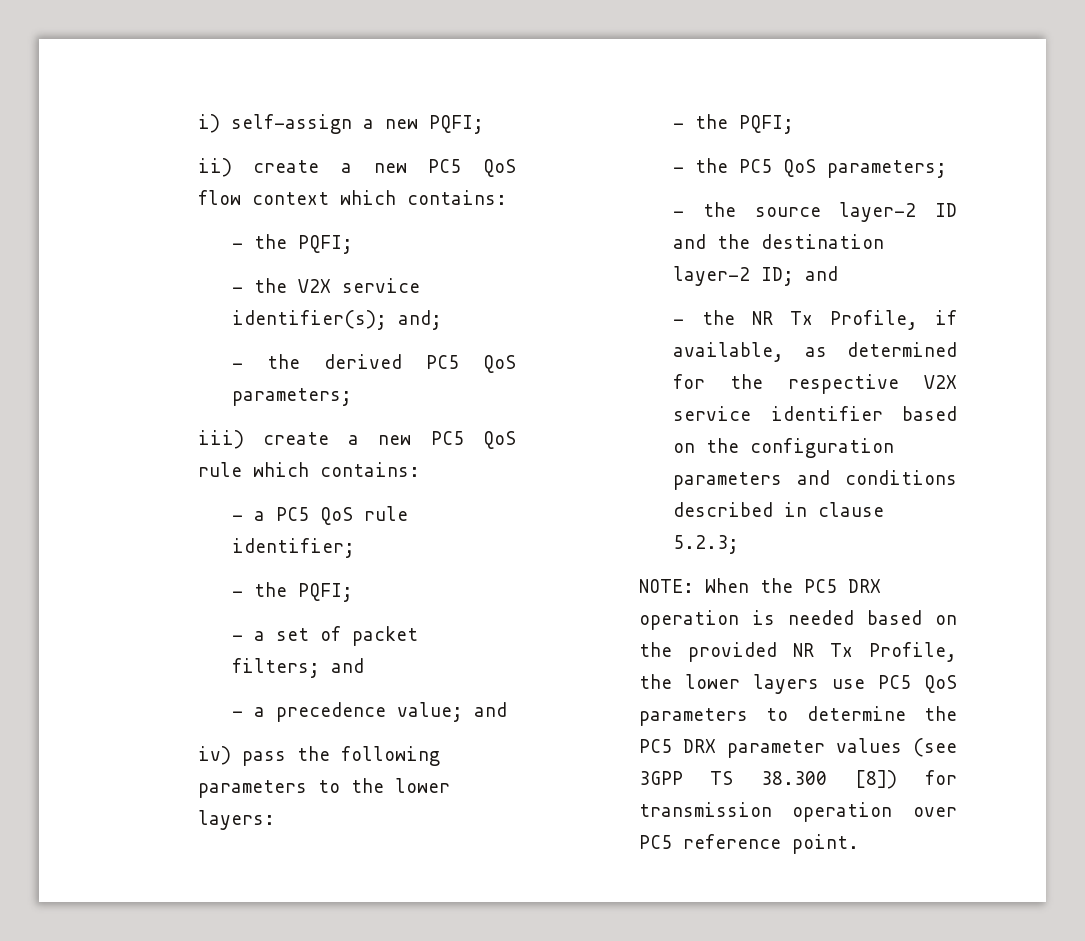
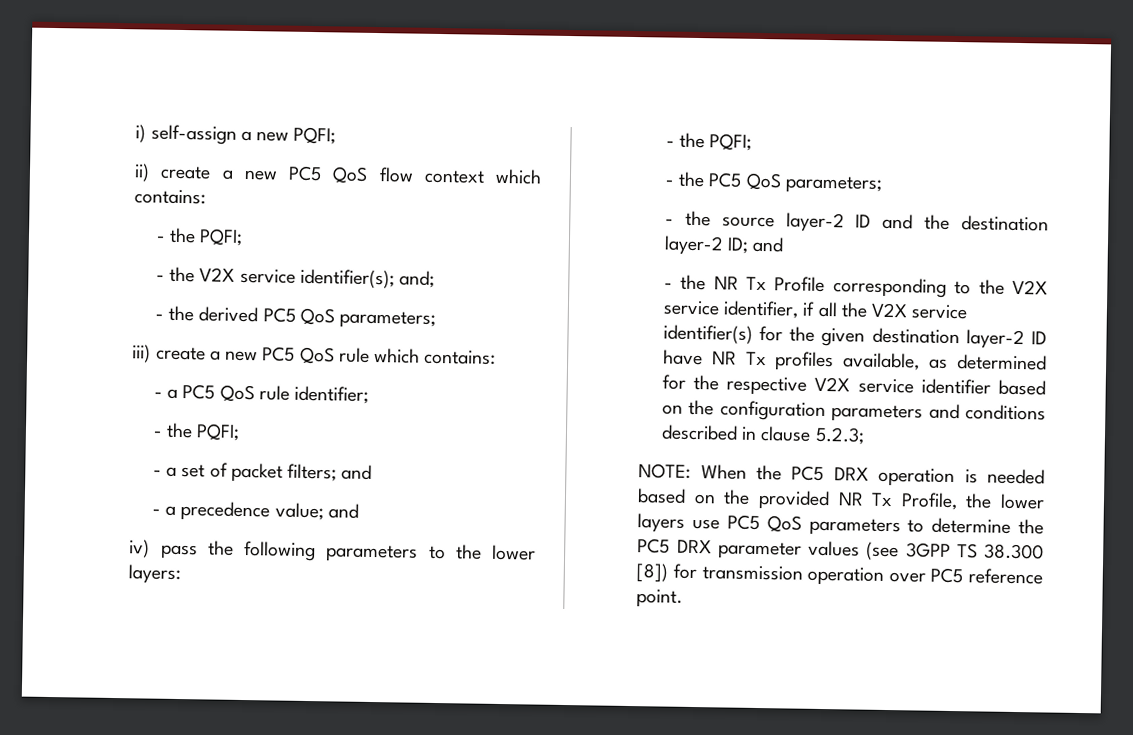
[829,310,957,330] Profile, if -> [774,276,1048,298] [662,300,969,320] [662,324,1047,350] [662,349,835,372] Profile corresponding to the V2X service identifier, if all the V2X service identifier(s) for the given destination layer-2 ID have NR Tx profiles

